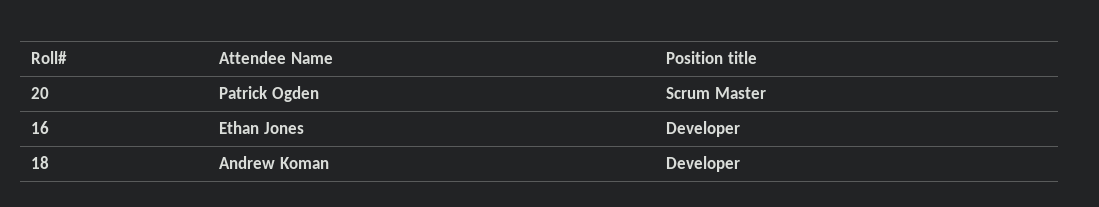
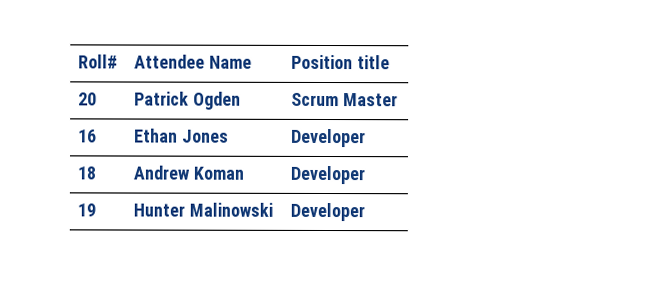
(740, 164) none -> [77,203,97,217] [133,202,274,217] [290,202,366,222] // 19 | Hunter Malinowski | Developer

